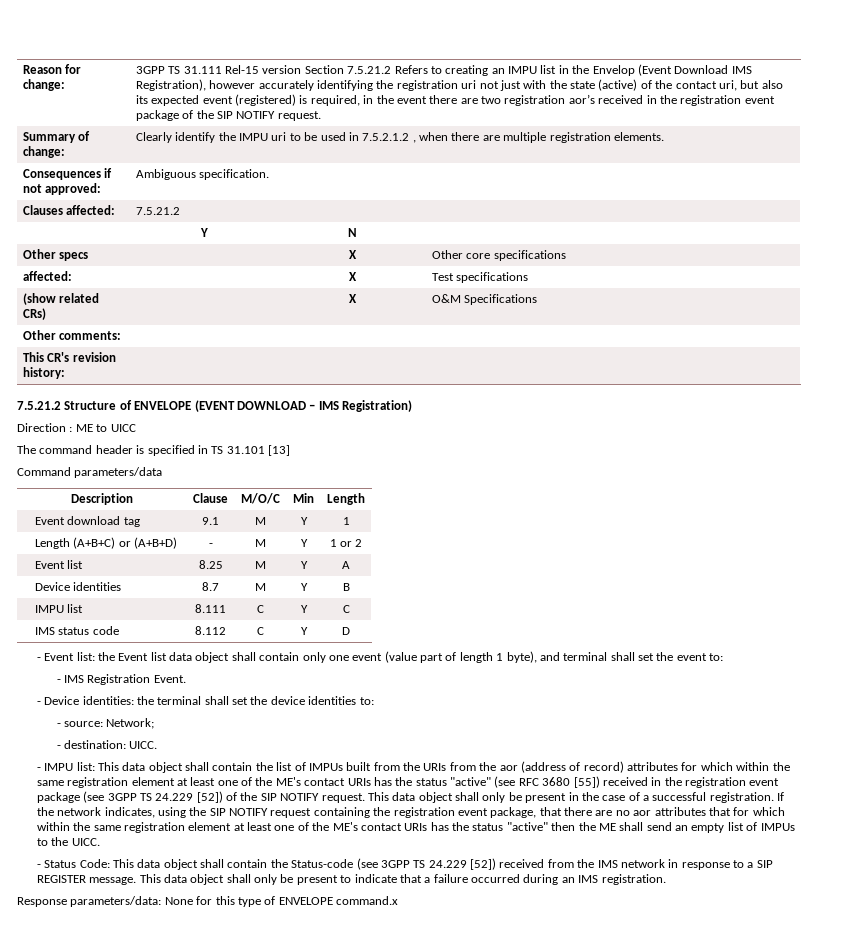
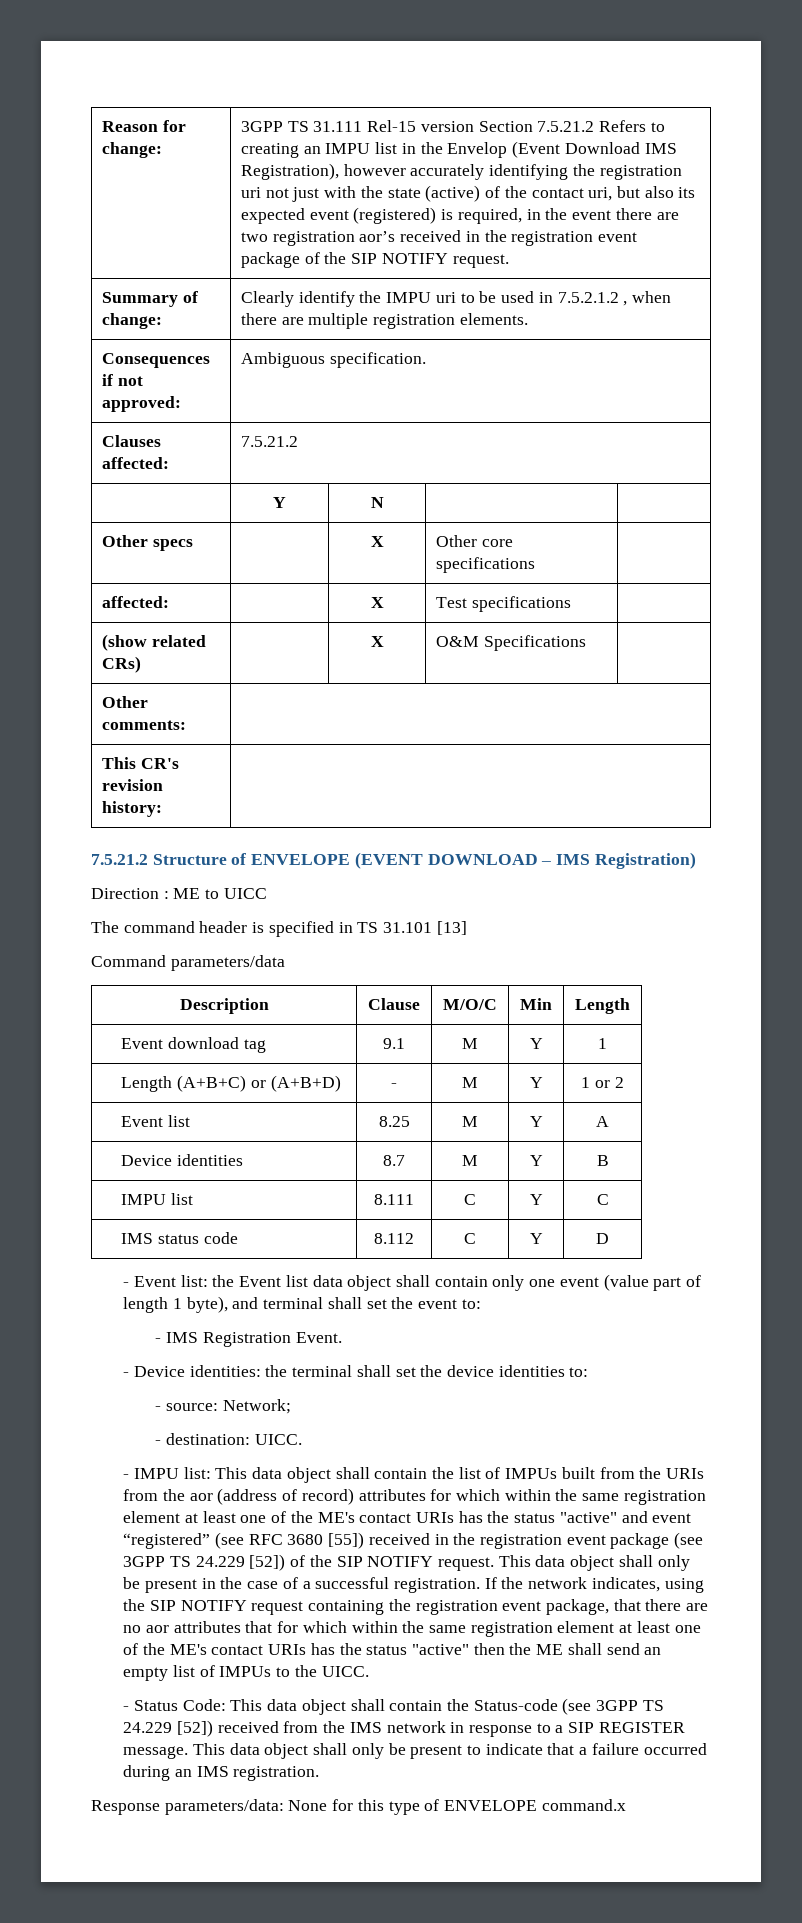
(492, 781) none -> [621,1511,692,1523] [123,1533,211,1549] and event “registered”

